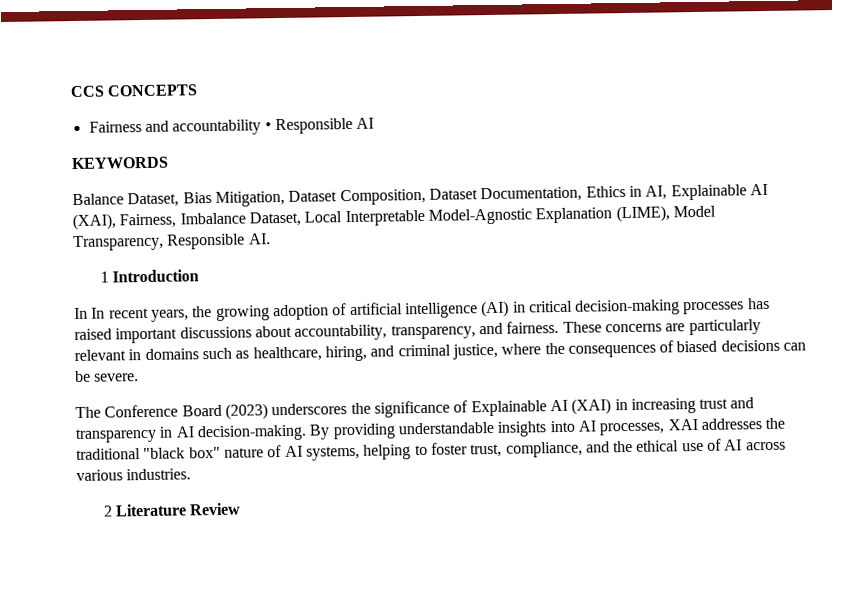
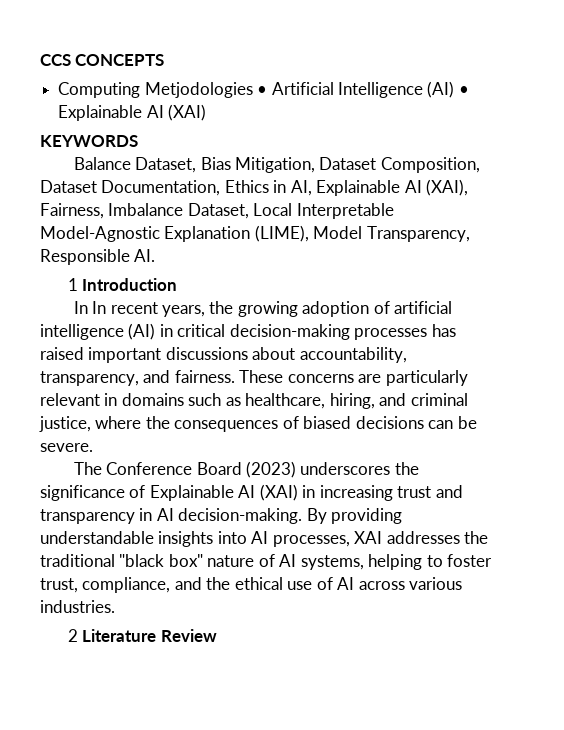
[88,117,375,136] Fairness and accountability • Responsible AI -> [58,81,469,98] [58,104,207,121] Computing Metjodologies • Artificial Intelligence (AI) • Explainable AI (XAI)

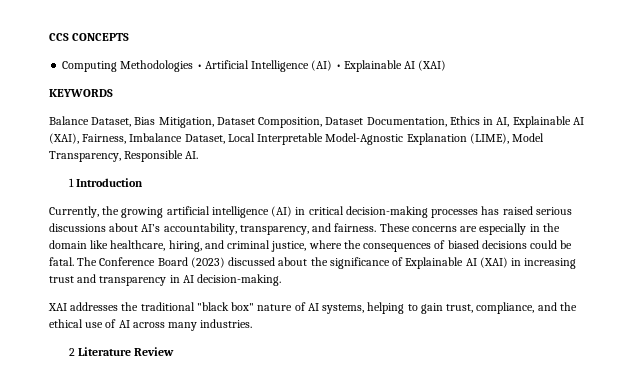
[144,82,253,98] Metjodologies -> [120,60,194,72] Methodologies
[73,301,390,317] In In recent years, the growing adoption of -> [49,206,164,218] Currently, the growing
[88,347,162,363] important -> [535,207,572,215] serious
(296, 353) none -> [141,224,161,232] AI’s
[385,370,468,386] [40,393,241,406] particularly relevant in domains such as -> [479,223,560,235] [49,240,109,249] especially in the domain like
[428,416,477,429] [40,443,93,452] can be severe. // -> [530,240,573,249] [49,257,74,266] could be fatal.
[300,462,391,475] underscores -> [228,257,308,266] discussed about
[306,508,403,524] [40,531,350,547] By providing understandable insights into AI processes, -> (282, 280) //
[447,554,493,567] foster -> [420,303,443,314] gain
[409,577,463,590] various -> [168,322,198,331] many

